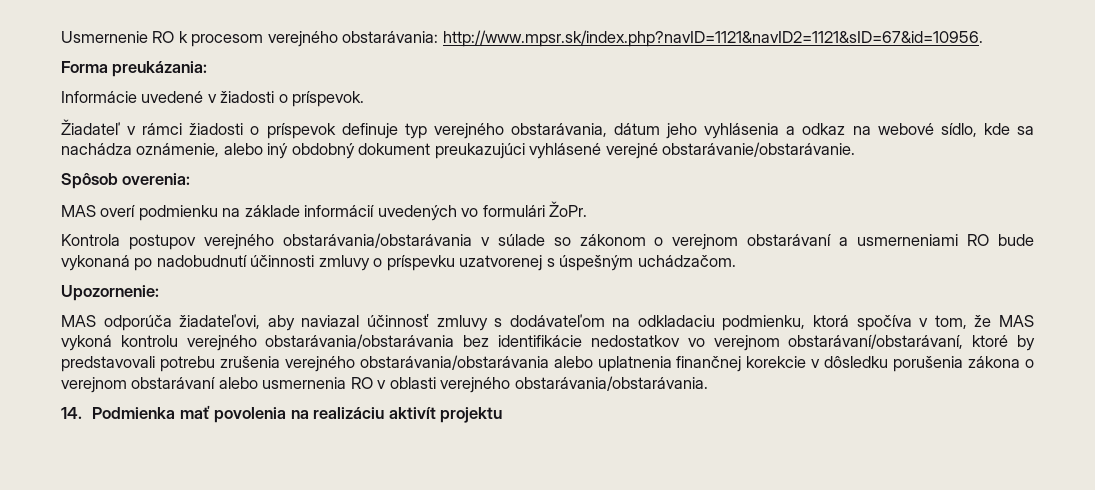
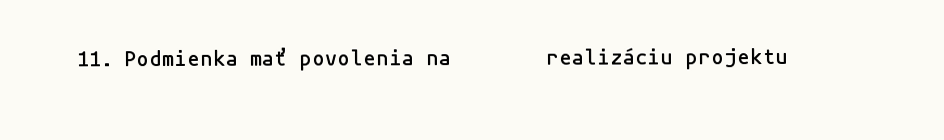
[61,30,983,47] [61,61,208,77] [61,91,365,107] [61,119,1034,139] [61,142,856,159] [61,173,191,189] [61,201,588,221] [61,233,1034,250] [61,255,736,271] [61,285,159,301] [61,313,1035,331] [61,334,1036,351] [61,355,1034,372] [61,376,708,393] [61,407,82,419] Usmernenie RO k procesom verejného obstarávania: http://www.mpsr.sk/index.php?navID=1121&navID2=1121&sID=67&id=10956. // Forma preukázania: // Informácie uvedené v žiadosti o príspevok. // Žiadateľ v rámci žiadosti o príspevok definuje typ verejného obstarávania, dátum jeho vyhlásenia a odkaz na webové sídlo, kde sa nachádza oznámenie, alebo iný obdobný dokument preukazujúci vyhlásené verejné obstarávanie/obstarávanie. // Spôsob overenia: // MAS overí podmienku na základe informácií uvedených vo formulári ŽoPr. // Kontrola postupov verejného obstarávania/obstarávania v súlade so zákonom o verejnom obstarávaní a usmerneniami RO bude vykonaná po nadobudnutí účinnosti zmluvy o príspevku uzatvorenej s úspešným uchádzačom. // Upozornenie: // MAS odporúča žiadateľovi, aby naviazal účinnosť zmluvy s dodávateľom na odkladaciu podmienku, ktorá spočíva v tom, že MAS vykoná kontrolu verejného obstarávania/obstarávania bez identifikácie nedostatkov vo verejnom obstarávaní/obstarávaní, ktoré by predstavovali potrebu zrušenia verejného obstarávania/obstarávania alebo uplatnenia finančnej korekcie v dôsledku porušenia zákona o verejnom obstarávaní alebo usmernenia RO v oblasti verejného obstarávania/obstarávania. // 14. -> [76,51,113,67] 11.
[388,407,436,419] aktivít -> (673, 56) none

